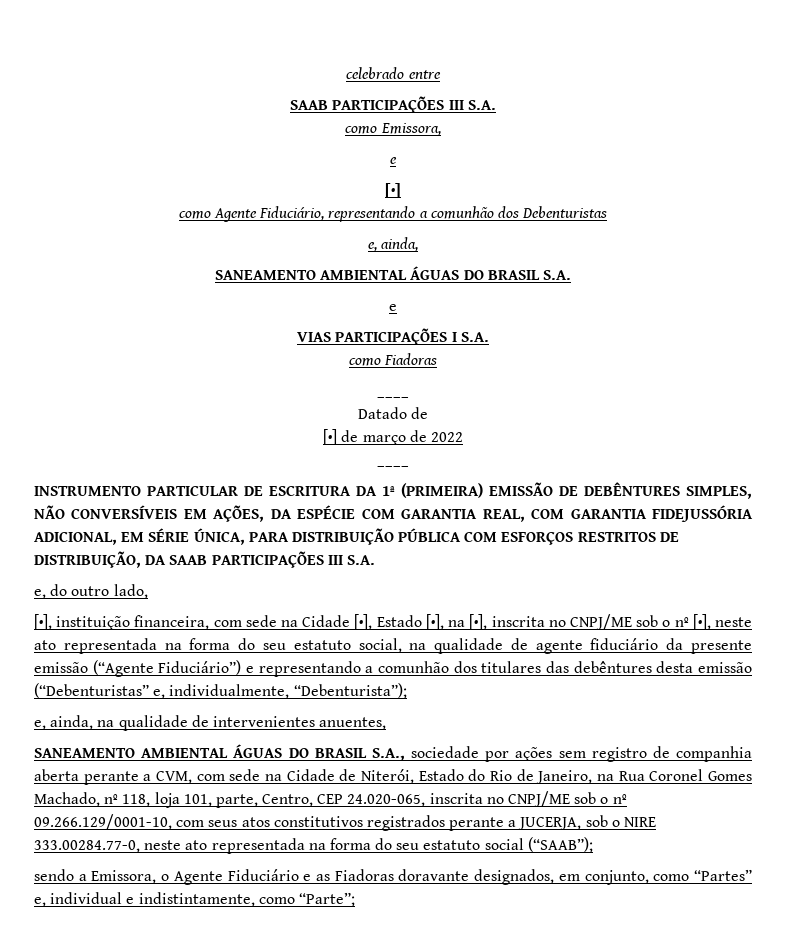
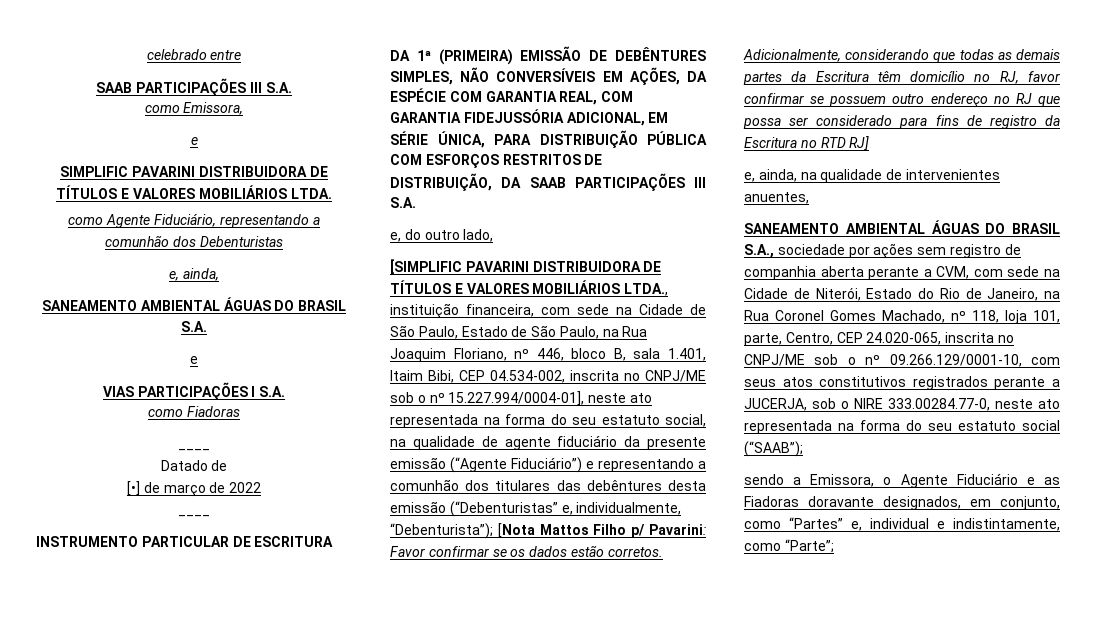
[385,183,401,198] [•] -> [60,166,328,177] [56,185,332,199] SIMPLIFIC PAVARINI DISTRIBUIDORA DE TÍTULOS E VALORES MOBILIÁRIOS LTDA.
[34,614,52,630] [•], -> [390,259,662,274] [390,280,669,296] [SIMPLIFIC PAVARINI DISTRIBUIDORA DE TÍTULOS E VALORES MOBILIÁRIOS LTDA.,
[354,614,711,630] [•], Estado [•], na [•], inscrita no CNPJ/ME sob o nº [•], -> [690,304,706,315] [390,325,648,339] [390,348,706,362] [390,370,706,383] [390,391,585,406] de São Paulo, Estado de São Paulo, na Rua Joaquim Floriano, nº 446, bloco B, sala 1.401, Itaim Bibi, CEP 04.534-002, inscrita no CNPJ/ME sob o nº 15.227.994/0004-01],
(407, 691) none -> [497,523,706,538] [390,546,663,557] [743,49,1060,63] [743,71,1060,85] [744,93,1060,108] [743,115,1060,129] [744,136,870,151] [Nota Mattos Filho p/ Pavarini: Favor confirmar se os dados estão corretos. Adicionalmente, considerando que todas as demais partes da Escritura têm domicílio no RJ, favor confirmar se possuem outro endereço no RJ que possa ser considerado para fins de registro da Escritura no RTD RJ]

